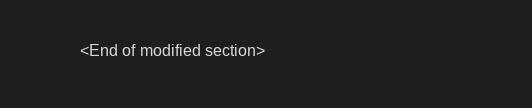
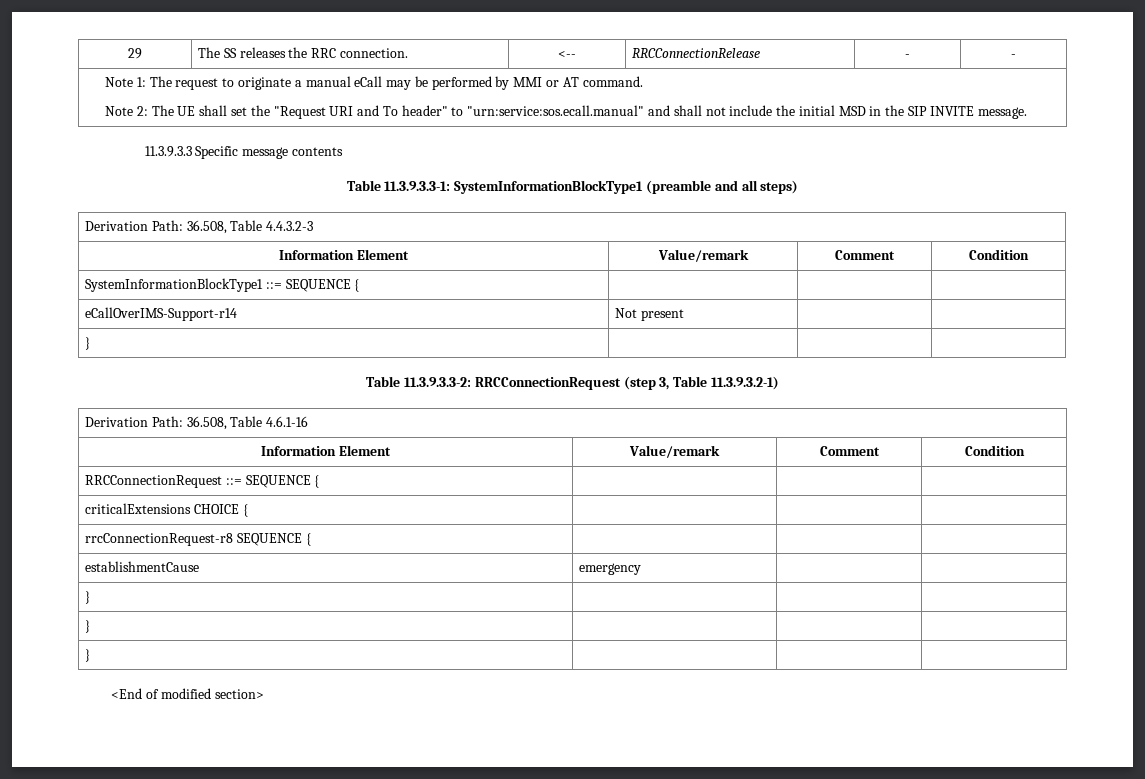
(79, 50) none -> [128,48,142,59] [198,47,408,58] [558,51,576,58] [632,48,761,58] [905,54,910,58] [1011,54,1016,58] [105,76,643,90] [105,105,1027,119] [144,146,343,159] [346,180,799,194] [85,220,314,234] [279,249,409,260] [657,249,749,262] [835,250,895,260] [969,249,1029,260] [85,278,360,292] [85,307,238,321] [615,308,684,321] [85,337,91,350] [366,376,779,390] [85,416,309,430] [261,445,391,456] [629,445,720,458] [819,446,880,456] [964,445,1025,456] [85,475,320,488] [85,503,248,517] [85,533,311,546] [85,561,200,572] [579,563,642,575] [85,591,91,604] [85,620,91,633] [85,649,91,662] 29 | The SS releases the RRC connection. | <-- | RRCConnectionRelease | - | - // Note 1: The request to originate a manual eCall may be performed by MMI or AT command. // Note 2: The UE shall set the "Request URI and To header" to "urn:service:sos.ecall.manual" and shall not include the initial MSD in the SIP INVITE message. // 11.3.9.3.3 Specific message contents // Table 11.3.9.3.3-1: SystemInformationBlockType1 (preamble and all steps) // Derivation Path: 36.508, Table 4.4.3.2-3 // Information Element | Value/remark | Comment | Condition // SystemInformationBlockType1 ::= SEQUENCE { | | | // eCallOverIMS-Support-r14 | Not present | | // } | | | // Table 11.3.9.3.3-2: RRCConnectionRequest (step 3, Table 11.3.9.3.2-1) // Derivation Path: 36.508, Table 4.6.1-16 // Information Element | Value/remark | Comment | Condition // RRCConnectionRequest ::= SEQUENCE { | | | // criticalExtensions CHOICE { | | | // rrcConnectionRequest-r8 SEQUENCE { | | | // establishmentCause | emergency | | // } | | | // } | | | // } | | | //

